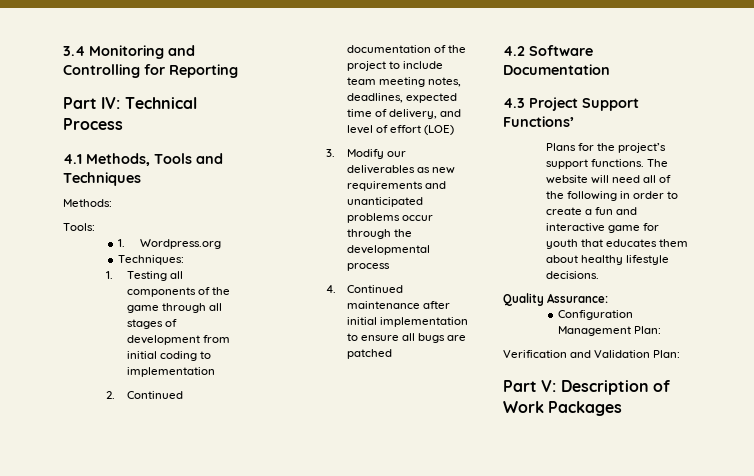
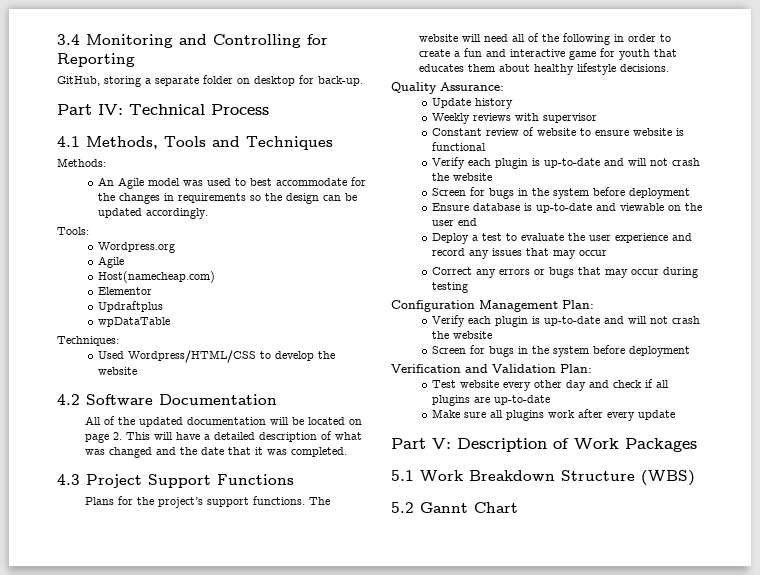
(238, 71) none -> [57,75,363,87] // GitHub, storing a separate folder on desktop for back-up.
(112, 203) none -> [98,177,367,189] [98,193,358,204] [98,208,209,219] // An Agile model was used to best accommodate for the changes in requirements so the design can be updated accordingly.
[118,239,126,247] 1. -> (89, 231) none
[118,255,185,265] [105,271,184,281] [127,287,231,297] [127,303,223,313] [127,319,178,329] [127,335,231,345] [127,351,212,361] [127,367,216,377] [105,391,184,399] [347,45,467,53] [347,61,444,71] [347,77,462,87] [347,93,458,103] [347,109,462,119] [347,125,455,135] [325,149,407,159] [347,165,456,174] [347,181,447,191] [347,197,424,207] [347,213,434,223] [347,229,413,239] [347,245,431,255] [347,263,391,271] [325,285,404,293] [347,301,451,309] [347,317,469,327] [347,333,467,343] [347,349,393,359] [503,45,593,56] [503,64,610,75] Techniques: // 1. Testing all components of the game through all stages of development from initial coding to implementation // 2. Continued documentation of the project to include team meeting notes, deadlines, expected time of delivery, and level of effort (LOE) // 3. Modify our deliverables as new requirements and unanticipated problems occur through the developmental process // 4. Continued maintenance after initial implementation to ensure all bugs are patched // 4.2 Software Documentation -> [98,256,125,268] [98,271,216,283] [98,287,153,295] [98,301,164,312] [98,317,171,327] [57,336,119,346] [98,350,336,363] [98,367,138,375] [57,394,277,405] [85,416,363,427] [85,431,363,443] [85,447,348,458] Agile // Host(namecheap.com) // Elementor // Updraftplus // wpDataTable // Techniques: // Used Wordpress/HTML/CSS to develop the website // 4.2 Software Documentation // All of the updated documentation will be located on page 2. This will have a detailed description of what was changed and the date that it was completed.
[503,116,574,127] Functions’ -> [217,474,294,485] Functions
[558,310,634,320] [558,326,662,336] [503,350,681,358] Configuration Management Plan: // Verification and Validation Plan: -> [432,98,514,109] [432,113,598,124] [432,127,685,136] [432,142,487,151] [432,157,701,169] [432,173,493,181] [432,187,691,199] [432,203,703,213] [432,218,478,226] [432,233,693,244] [432,248,608,259] [432,267,699,278] [432,282,469,293] [391,300,594,312] [432,315,701,327] [432,331,493,339] [432,345,691,357] [391,364,592,373] [432,379,670,391] [432,395,551,406] [432,409,676,421] Update history // Weekly reviews with supervisor // Constant review of website to ensure website is functional // Verify each plugin is up-to-date and will not crash the website // Screen for bugs in the system before deployment // Ensure database is up-to-date and viewable on the user end // Deploy a test to evaluate the user experience and record any issues that may occur // Correct any errors or bugs that may occur during testing // Configuration Management Plan: // Verify each plugin is up-to-date and will not crash the website // Screen for bugs in the system before deployment // Verification and Validation Plan: // Test website every other day and check if all plugins are up-to-date // Make sure all plugins work after every update
(623, 408) none -> [391,470,695,486] [391,502,518,513] // 5.1 Work Breakdown Structure (WBS) // 5.2 Gannt Chart

